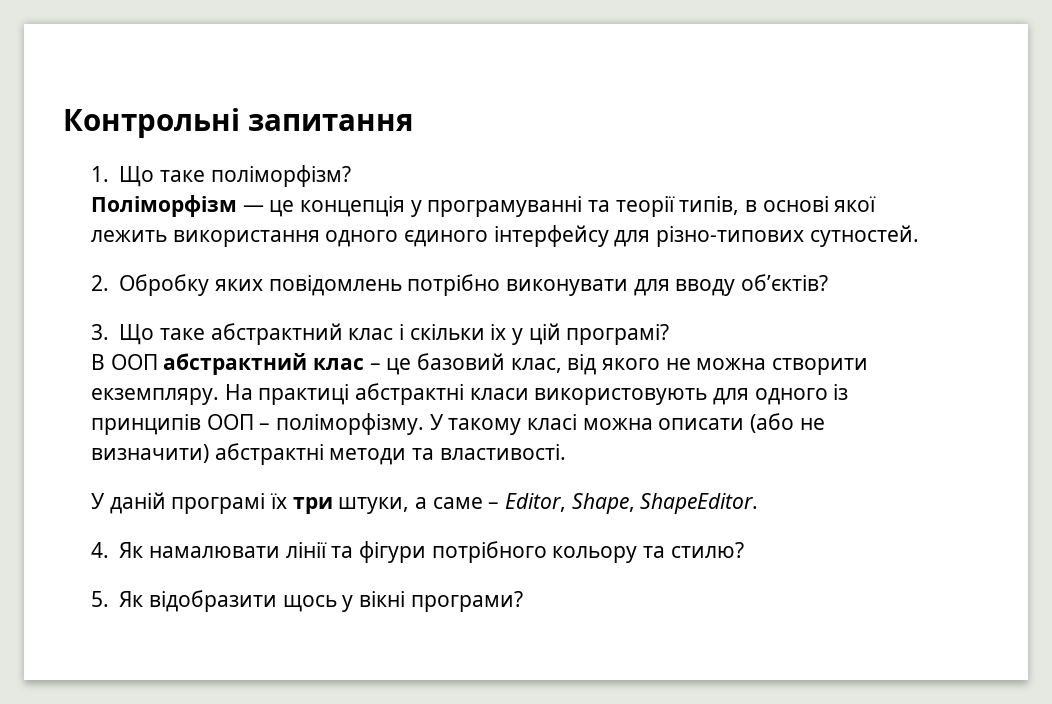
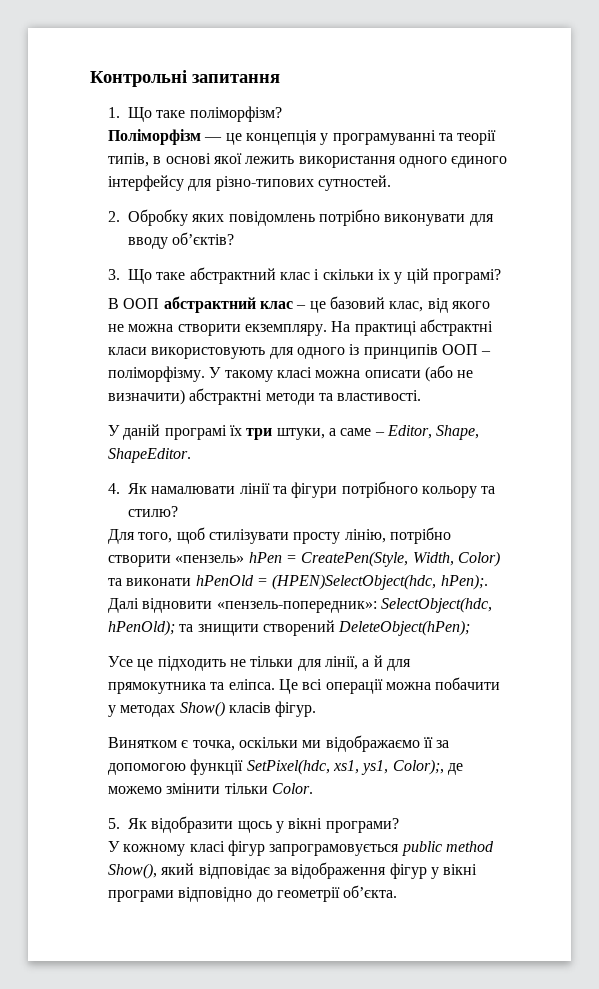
(744, 550) none -> [108,527,452,544] [108,551,501,567] [108,574,488,590] [108,597,493,613] [108,620,471,636] [108,655,412,671] [108,677,501,694] [108,701,317,717] [108,735,450,752] [108,759,464,775] [108,783,314,794] // Для того, щоб стилізувати просту лінію, потрібно створити «пензель» hPen = CreatePen(Style, Width, Color) та виконати hPenOld = (HPEN)SelectObject(hdc, hPen);. Далі відновити «пензель-попередник»: SelectObject(hdc, hPenOld); та знищити створений DeleteObject(hPen); // Усе це підходить не тільки для лінії, а й для прямокутника та еліпса. Це всі операції можна побачити у методах Show() класів фігур. // Винятком є точка, оскільки ми відображаємо її за допомогою функції SetPixel(hdc, xs1, ys1, Color);, де можемо змінити тільки Color.
(523, 601) none -> [108,840,495,856] [108,862,478,879] [108,885,398,902] // У кожному класі фігур запрограмовується public method Show(), який відповідає за відображення фігур у вікні програми відповідно до геометрії об’єкта.

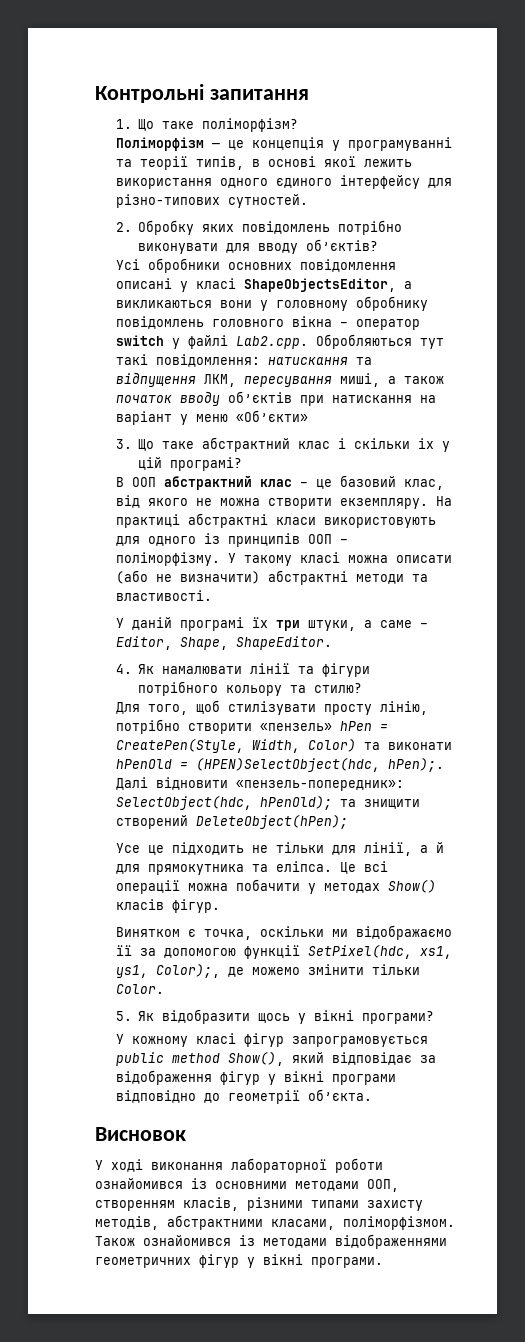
(235, 238) none -> [116,258,397,273] [116,278,413,292] [116,296,429,311] [116,316,421,330] [116,334,445,349] [116,354,373,367] [116,372,445,387] [116,391,437,406] [116,410,309,425] // Усі обробники основних повідомлення описані у класі ShapeObjectsEditor, а викликаються вони у головному обробнику повідомлень головного вікна – оператор switch у файлі Lab2.cpp. Обробляються тут такі повідомлення: натискання та відпущення ЛКМ, пересування миші, а також початок вводу об’єктів при натискання на варіант у меню «Об’єкти»
(398, 891) none -> [95,1127,186,1141] [95,1158,383,1173] [95,1178,399,1192] [95,1197,423,1211] [95,1215,455,1230] [95,1234,447,1249] [95,1254,383,1268] // Висновок // У ході виконання лабораторної роботи ознайомився із основними методами ООП, створенням класів, різними типами захисту методів, абстрактними класами, поліморфізмом. Також ознайомився із методами відображеннями геометричних фігур у вікні програми.

